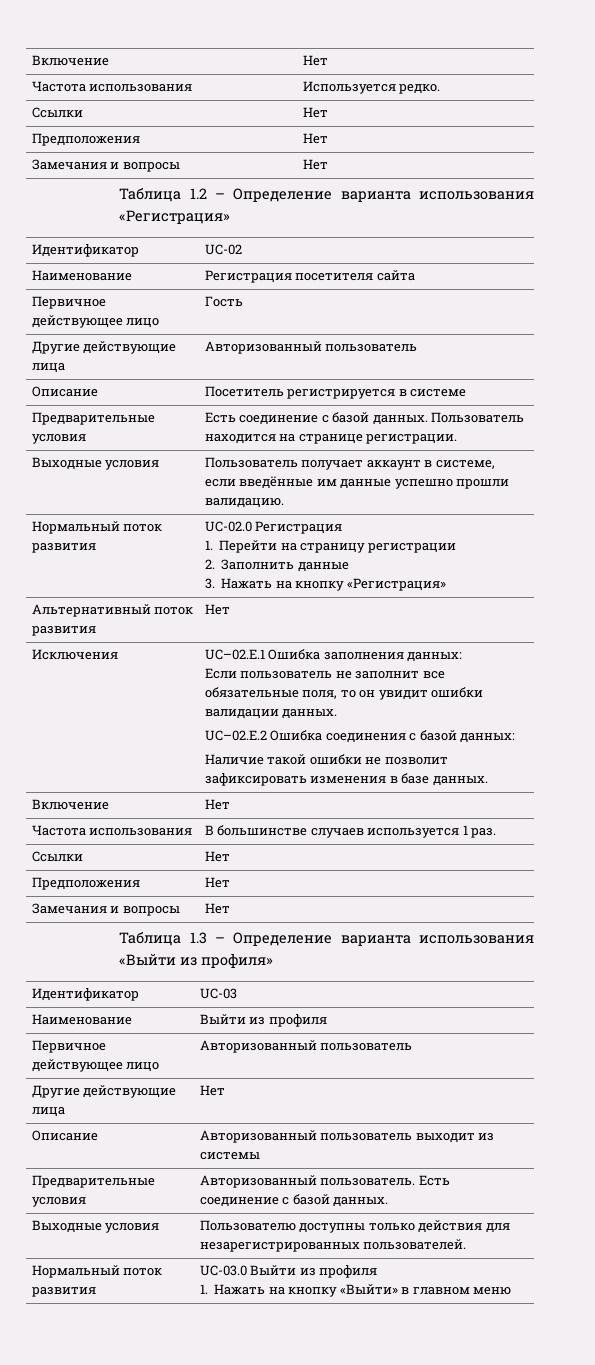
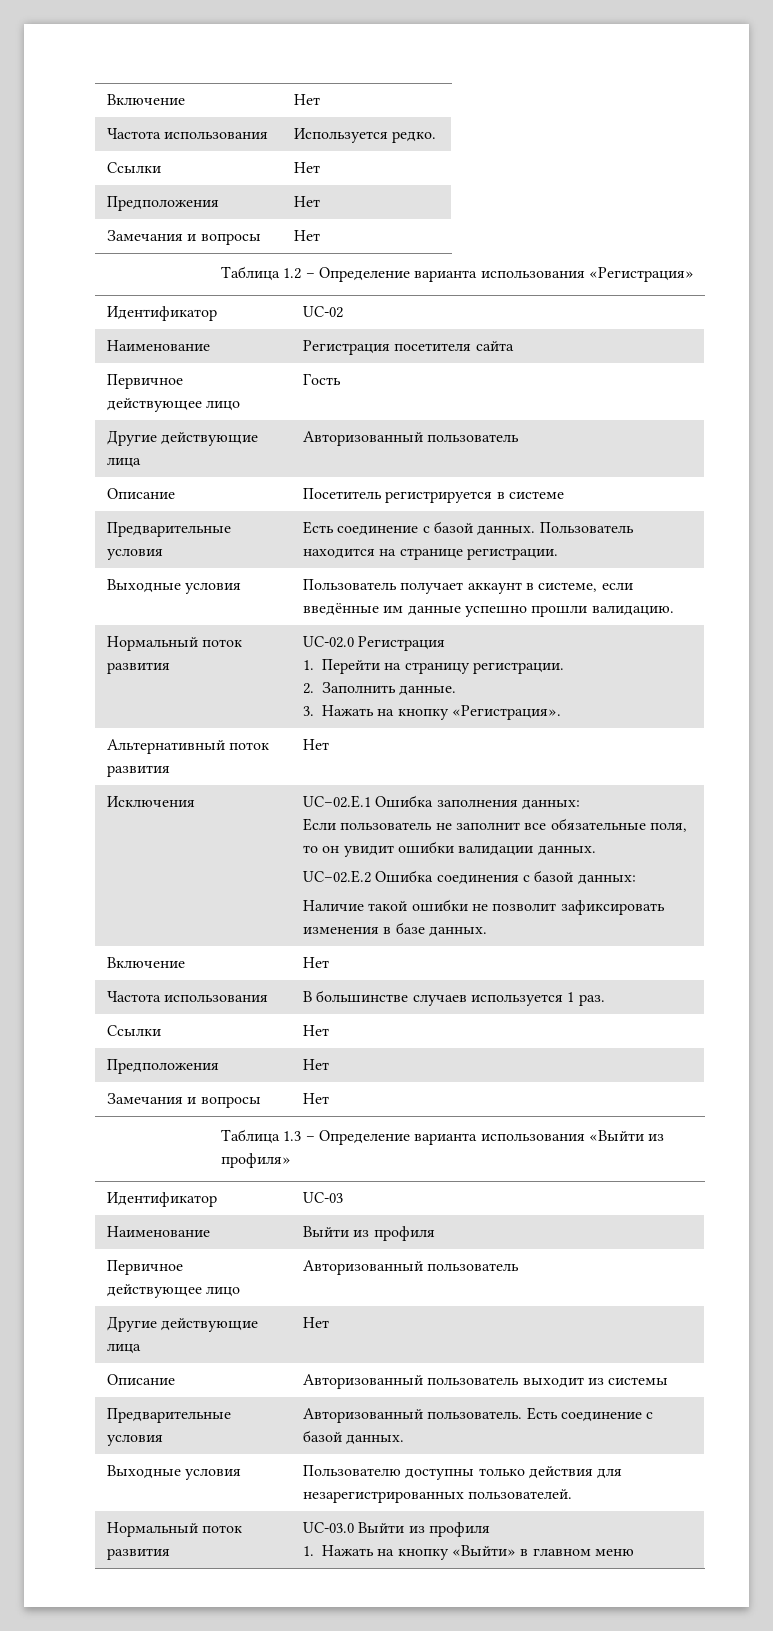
[367,543,456,553] регистрации -> [473,662,565,674] регистрации.
[297,562,349,572] данные -> [399,685,457,696] данные.
[346,578,446,591] «Регистрация» -> [452,705,562,720] «Регистрация».

